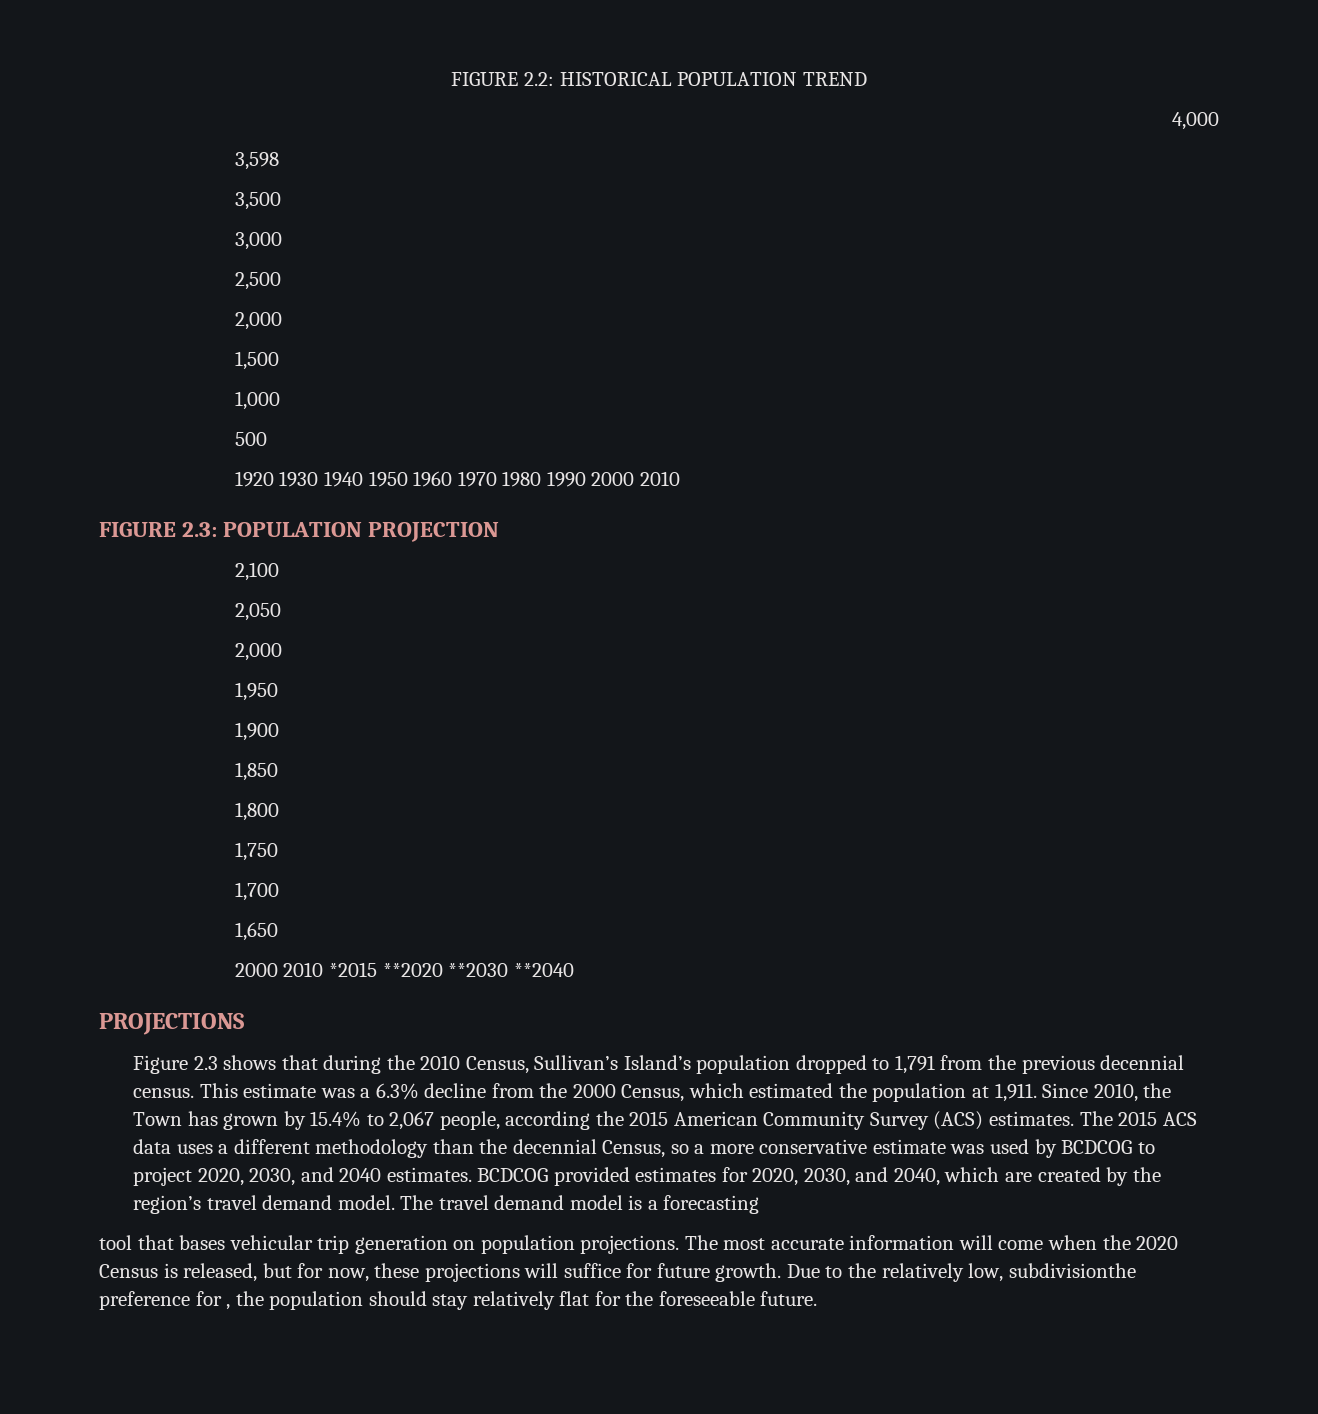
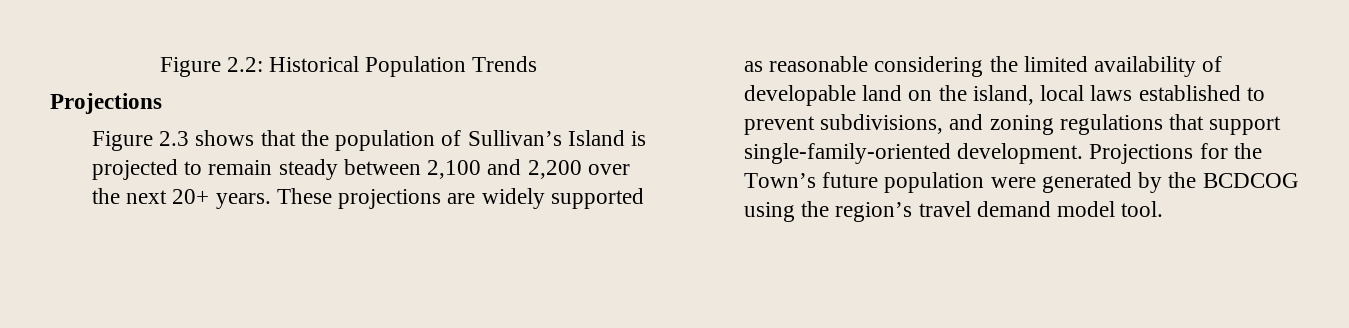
[451,72,867,86] [1172,112,1219,130] [234,152,279,170] [234,192,281,210] [234,232,282,250] [234,272,281,290] [234,312,282,330] [234,351,279,370] [234,391,280,410] [234,432,267,446] [234,471,680,487] [99,522,500,542] [234,562,279,581] [234,603,281,621] [234,643,282,661] [234,682,278,701] [234,722,279,741] [234,762,278,781] [234,802,279,821] [234,842,278,861] [234,882,279,901] [234,922,278,941] [234,962,574,977] [99,1013,244,1035] [132,1055,1185,1074] [132,1083,1172,1102] [132,1111,1197,1130] [132,1139,1155,1158] [132,1167,1161,1186] [132,1195,760,1214] [99,1235,1179,1254] [99,1263,1136,1282] [99,1291,818,1310] FIGURE 2.2: HISTORICAL POPULATION TREND // 4,000 // 3,598 // 3,500 // 3,000 // 2,500 // 2,000 // 1,500 // 1,000 // 500 // 1920 1930 1940 1950 1960 1970 1980 1990 2000 2010 // FIGURE 2.3: POPULATION PROJECTION // 2,100 // 2,050 // 2,000 // 1,950 // 1,900 // 1,850 // 1,800 // 1,750 // 1,700 // 1,650 // 2000 2010 *2015 **2020 **2030 **2040 // PROJECTIONS // Figure 2.3 shows that during the 2010 Census, Sullivan’s Island’s population dropped to 1,791 from the previous decennial census. This estimate was a 6.3% decline from the 2000 Census, which estimated the population at 1,911. Since 2010, the Town has grown by 15.4% to 2,067 people, according the 2015 American Community Survey (ACS) estimates. The 2015 ACS data uses a different methodology than the decennial Census, so a more conservative estimate was used by BCDCOG to project 2020, 2030, and 2040 estimates. BCDCOG provided estimates for 2020, 2030, and 2040, which are created by the region’s travel demand model. The travel demand model is a forecasting // tool that bases vehicular trip generation on population projections. The most accurate information will come when the 2020 Census is released, but for now, these projections will suffice for future growth. Due to the relatively low, subdivisionthe preference for , the population should stay relatively flat for the foreseeable future. -> [159,56,538,77] [50,93,162,114] [92,130,646,151] [92,159,630,180] [92,188,644,209] [744,56,1223,77] [744,85,1265,106] [744,114,1282,135] [744,143,1262,164] [744,172,1299,193] [744,201,1164,222] Figure 2.2: Historical Population Trends // Projections // Figure 2.3 shows that the population of Sullivan’s Island is projected to remain steady between 2,100 and 2,200 over the next 20+ years. These projections are widely supported as reasonable considering the limited availability of developable land on the island, local laws established to prevent subdivisions, and zoning regulations that support single-family-oriented development. Projections for the Town’s future population were generated by the BCDCOG using the region’s travel demand model tool.

